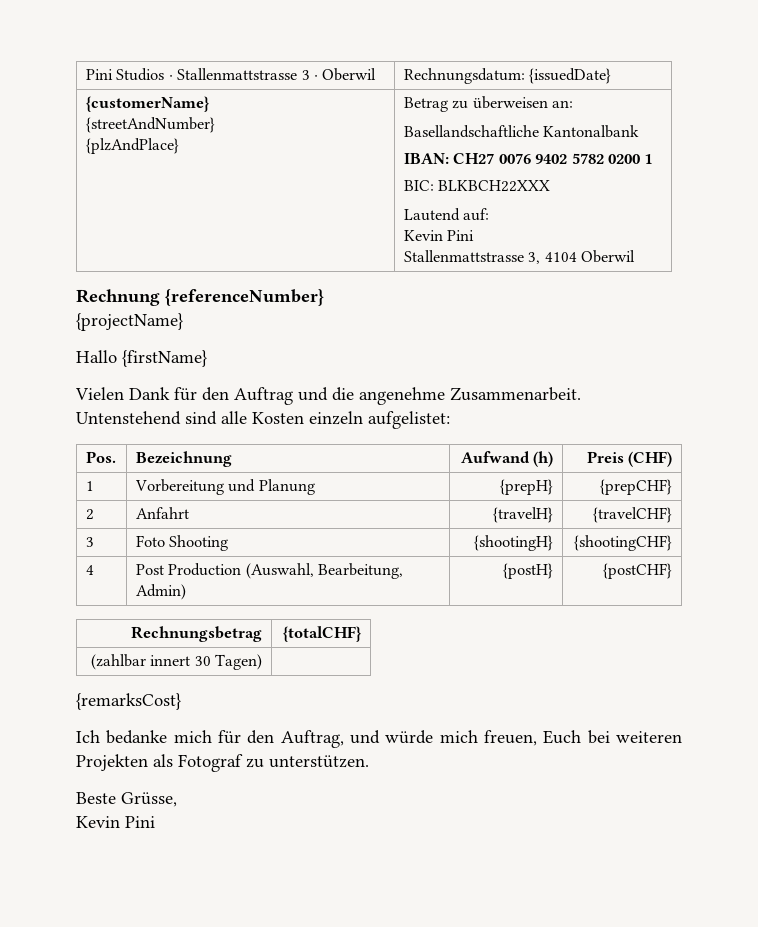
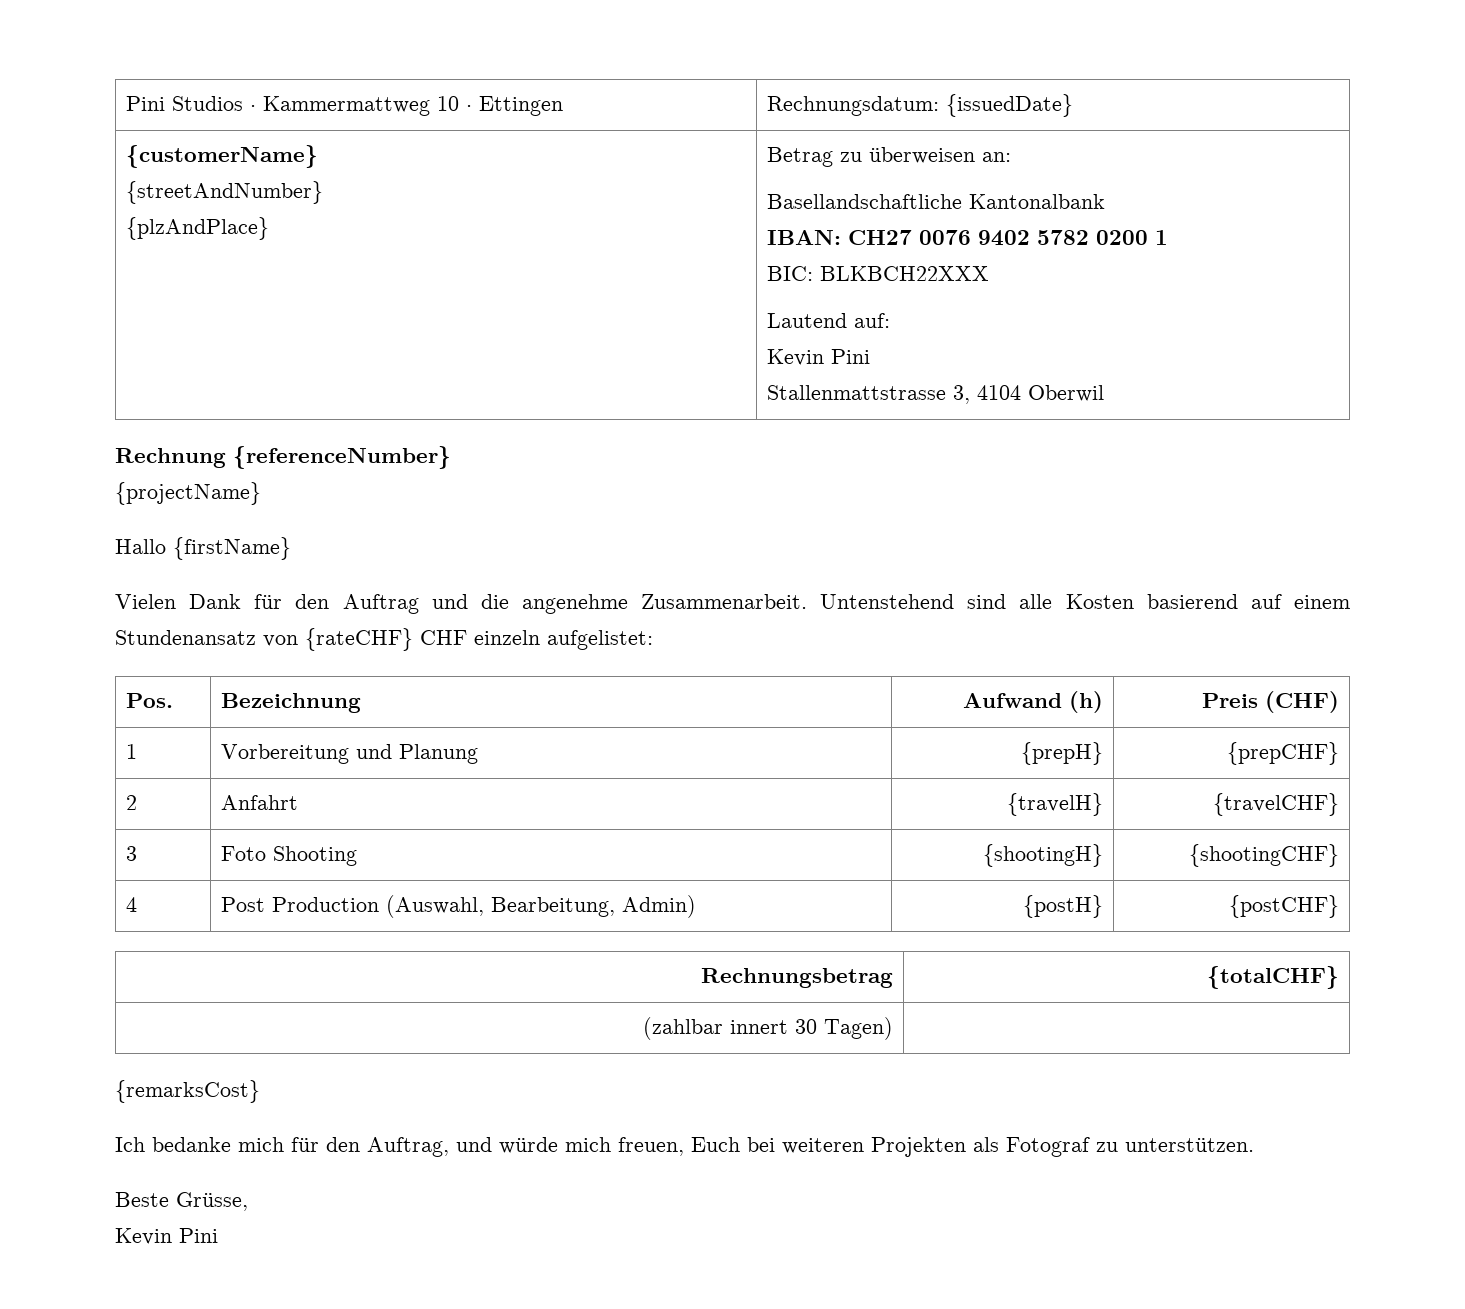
[177,68,377,81] Stallenmattstrasse 3 · Oberwil -> [262,96,563,116] Kammermattweg 10 · Ettingen
(304, 418) none -> [1146,594,1351,609] [115,628,467,651] basierend auf einem Stundenansatz von {rateCHF} CHF

